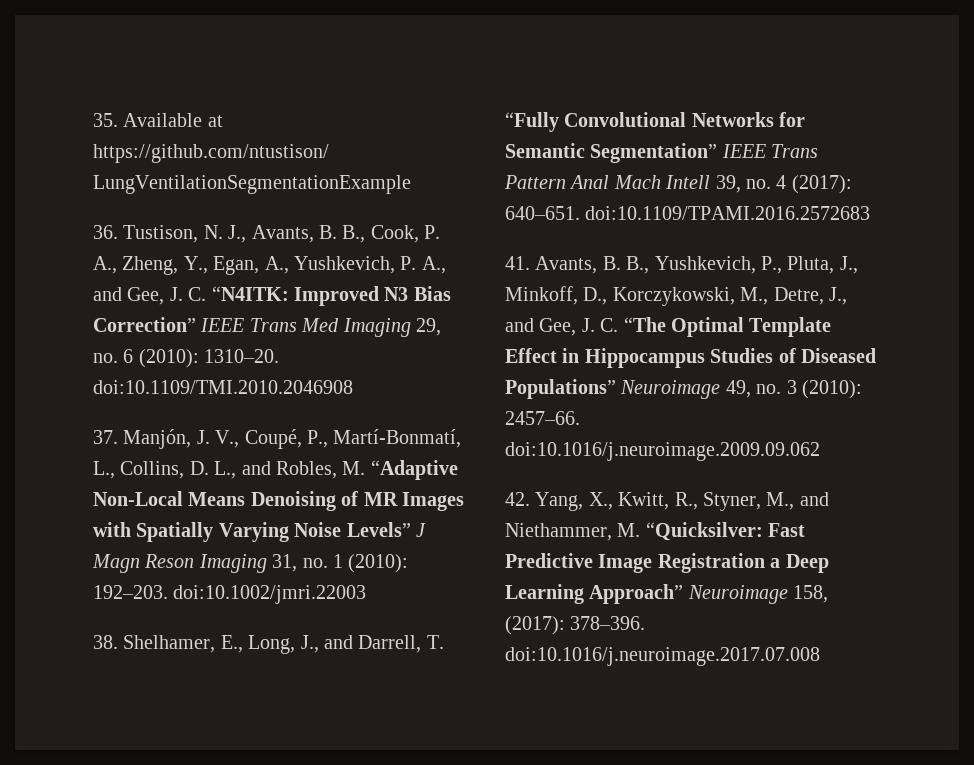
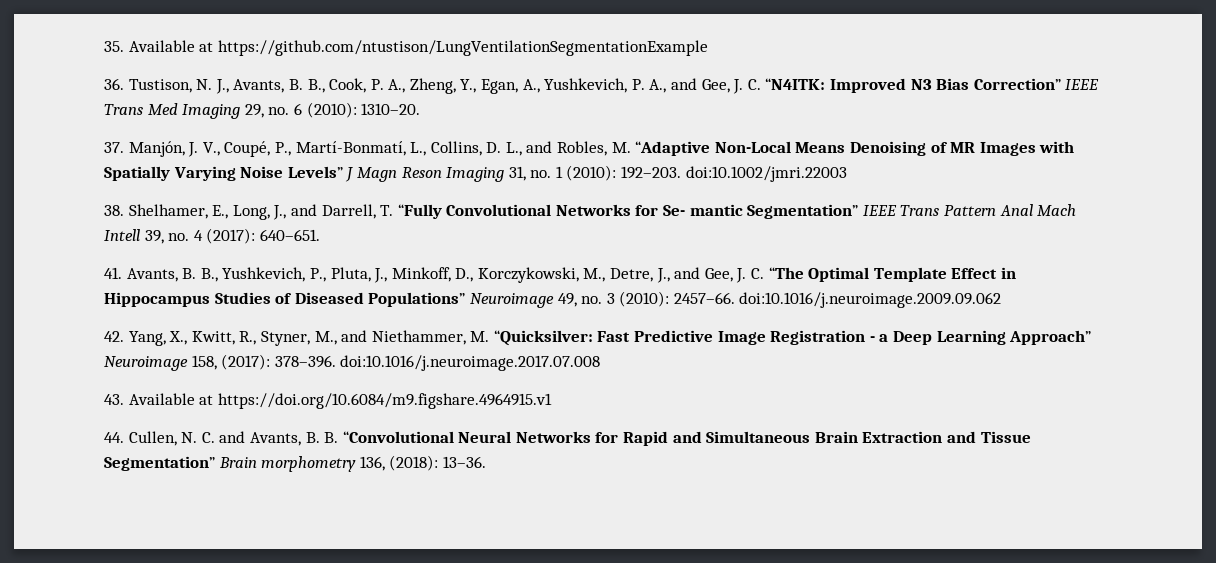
[93,380,353,394] doi:10.1109/TMI.2010.2046908 -> (421, 109) none
[505,143,585,158] Semantic -> [663,204,743,216] Se- mantic
[585,206,871,220] doi:10.1109/TPAMI.2016.2572683 -> (320, 235) none
(765, 563) none -> [869,336,875,342] -
(820, 656) none -> [104,393,552,409] [104,431,1031,446] [104,455,486,472] // 43. Available at https://doi.org/10.6084/m9.figshare.4964915.v1 // 44. Cullen, N. C. and Avants, B. B. “Convolutional Neural Networks for Rapid and Simultaneous Brain Extraction and Tissue Segmentation” Brain morphometry 136, (2018): 13–36.

